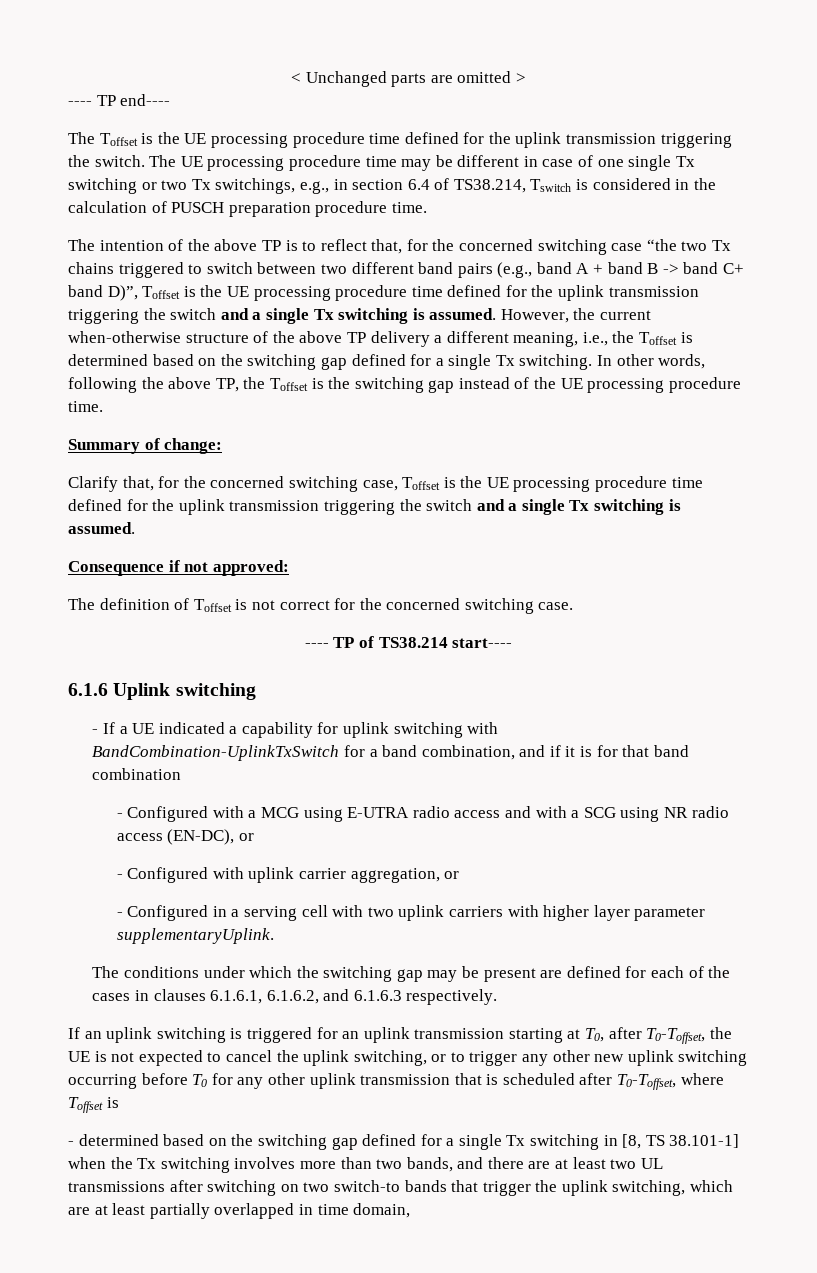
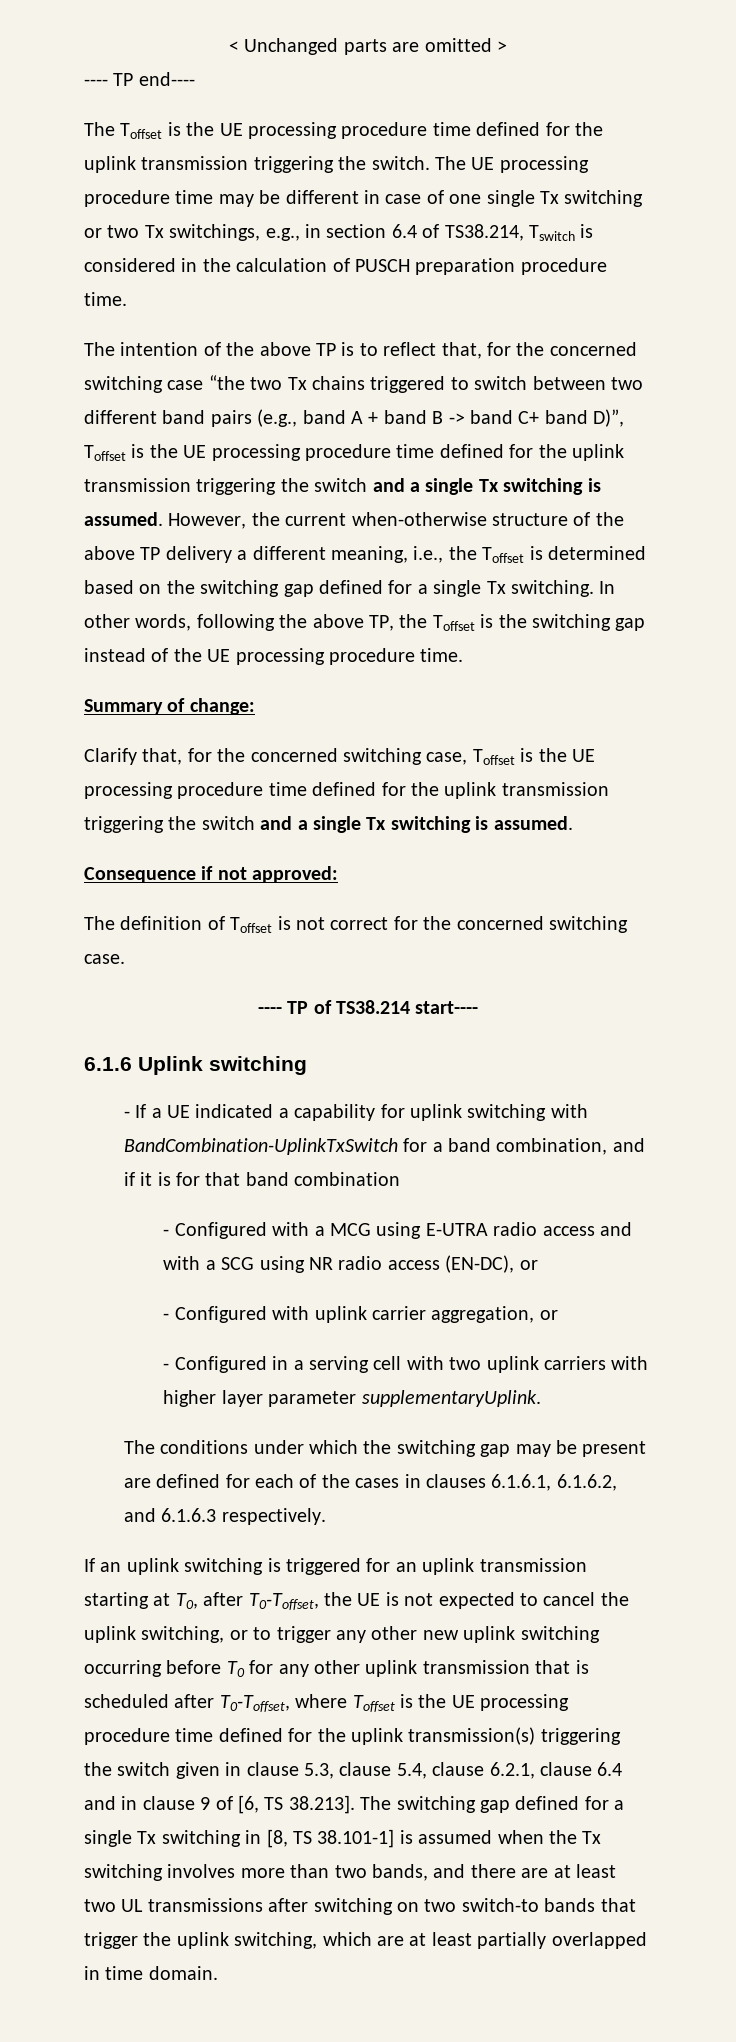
[68,1134,254,1146] // - determined based on the -> [418,1694,570,1711] [84,1727,621,1745] [84,1762,623,1779] [84,1795,392,1814] the UE processing procedure time defined for the uplink transmission(s) triggering the switch given in clause 5.3, clause 5.4, clause 6.2.1, clause 6.4 and in clause 9 of [6, TS 38.213]. The
(740, 1141) none -> [399,1830,493,1844] is assumed
[353,1203,411,1218] domain, -> [148,1966,218,1980] domain.

